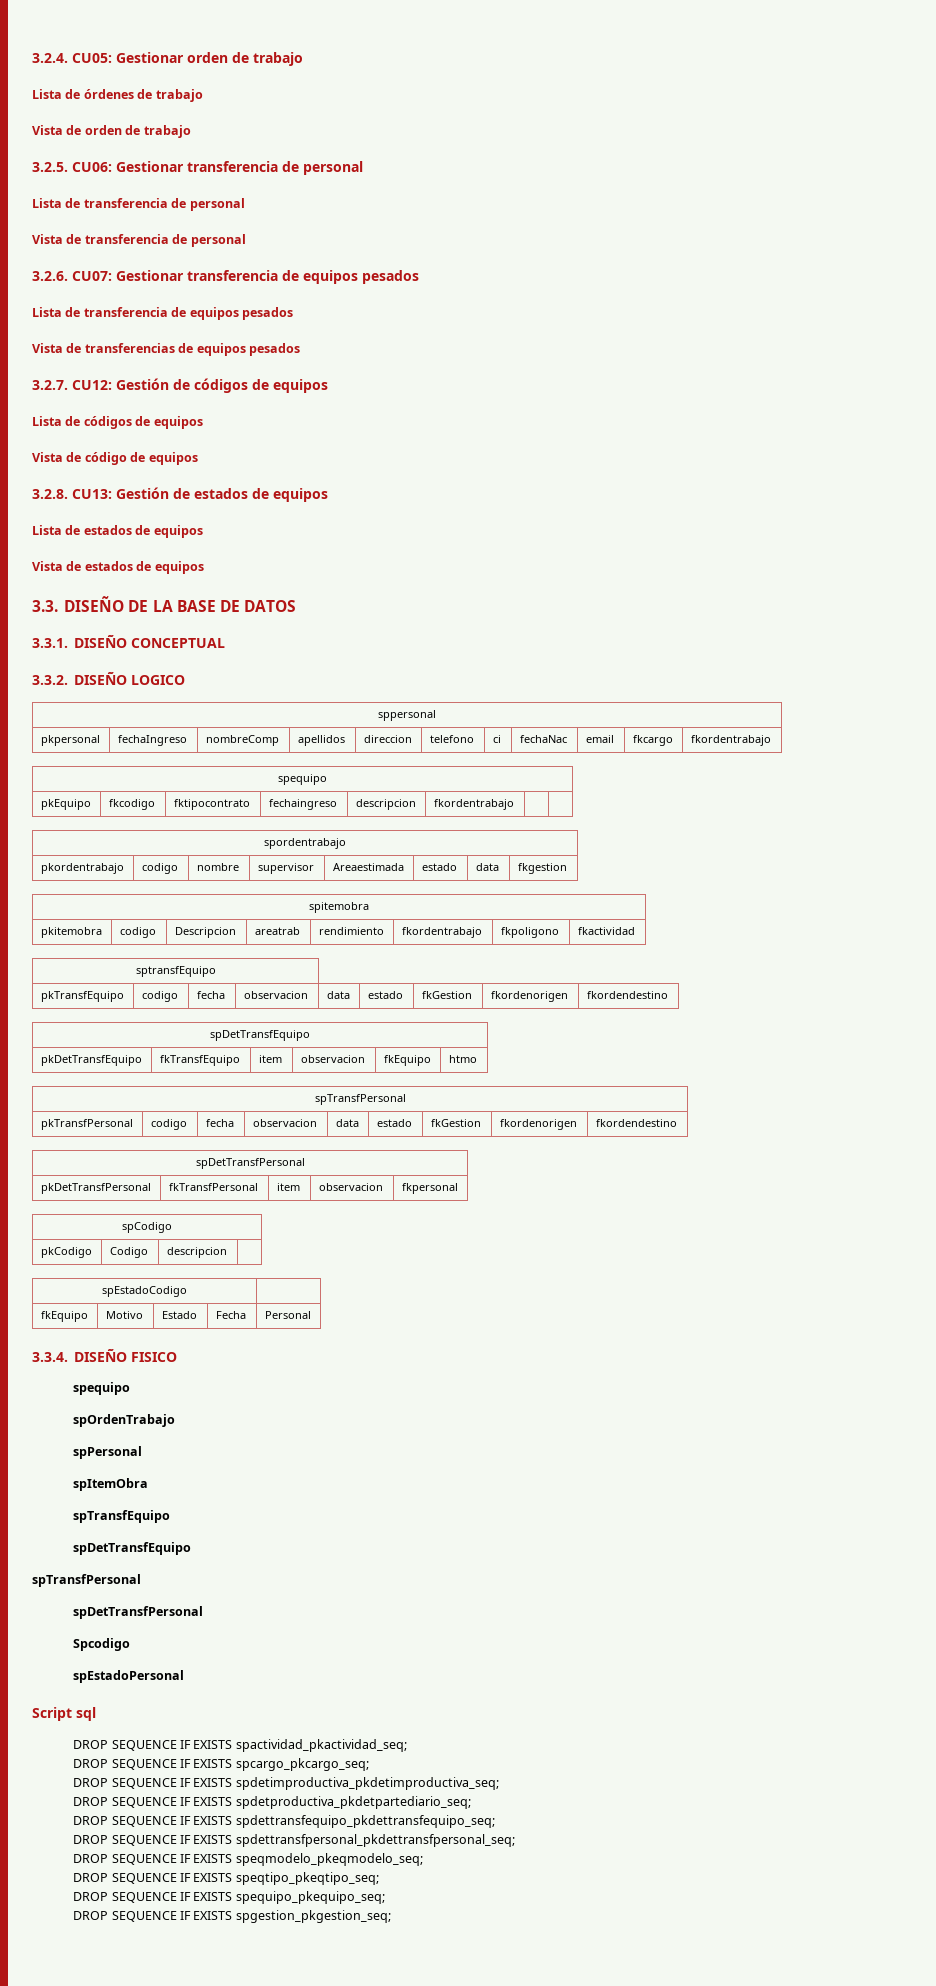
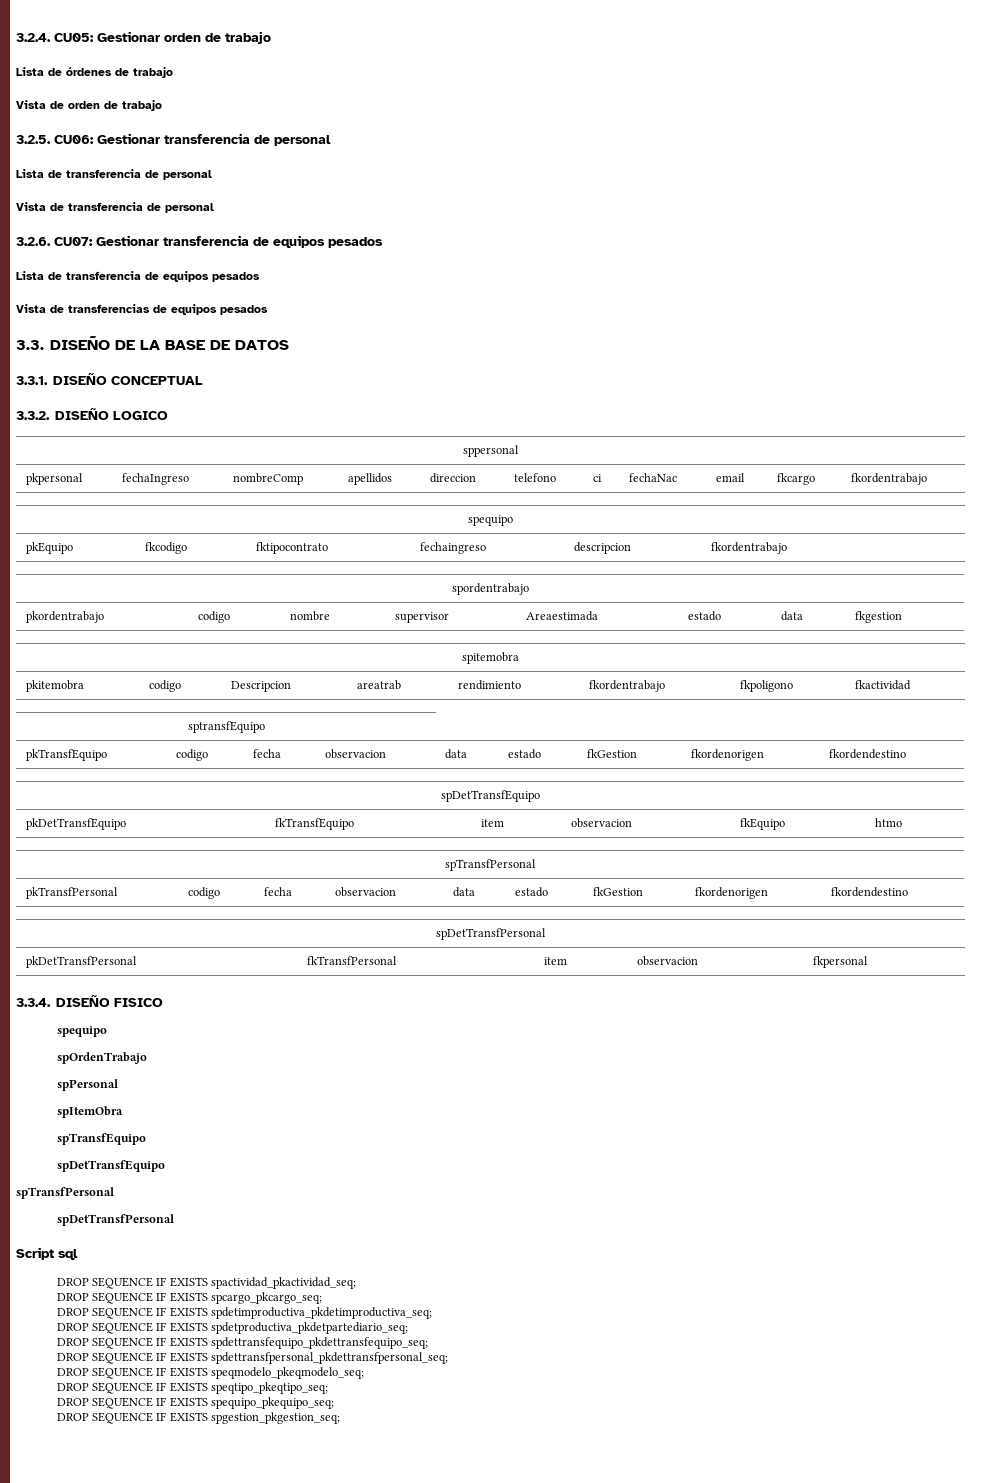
[32,378,328,393] [32,416,203,429] [32,452,198,465] [32,487,328,502] [32,525,203,538] [32,561,204,574] // 3.2.7. CU12: Gestión de códigos de equipos // Lista de códigos de equipos // Vista de código de equipos // 3.2.8. CU13: Gestión de estados de equipos // Lista de estados de equipos // Vista de estados de equipos -> (268, 310) none
[122,1222,172,1233] [40,1247,92,1258] [109,1247,148,1258] [166,1247,227,1258] [102,1286,187,1297] [40,1311,88,1322] [105,1311,143,1319] [161,1311,197,1319] [215,1311,246,1319] [264,1311,311,1319] // spCodigo // pkCodigo | Codigo | descripcion | // spEstadoCodigo | // fkEquipo | Motivo | Estado | Fecha | Personal -> (868, 962) none
[73,1638,131,1651] [73,1670,185,1683] // Spcodigo // spEstadoPersonal -> (174, 1220) none

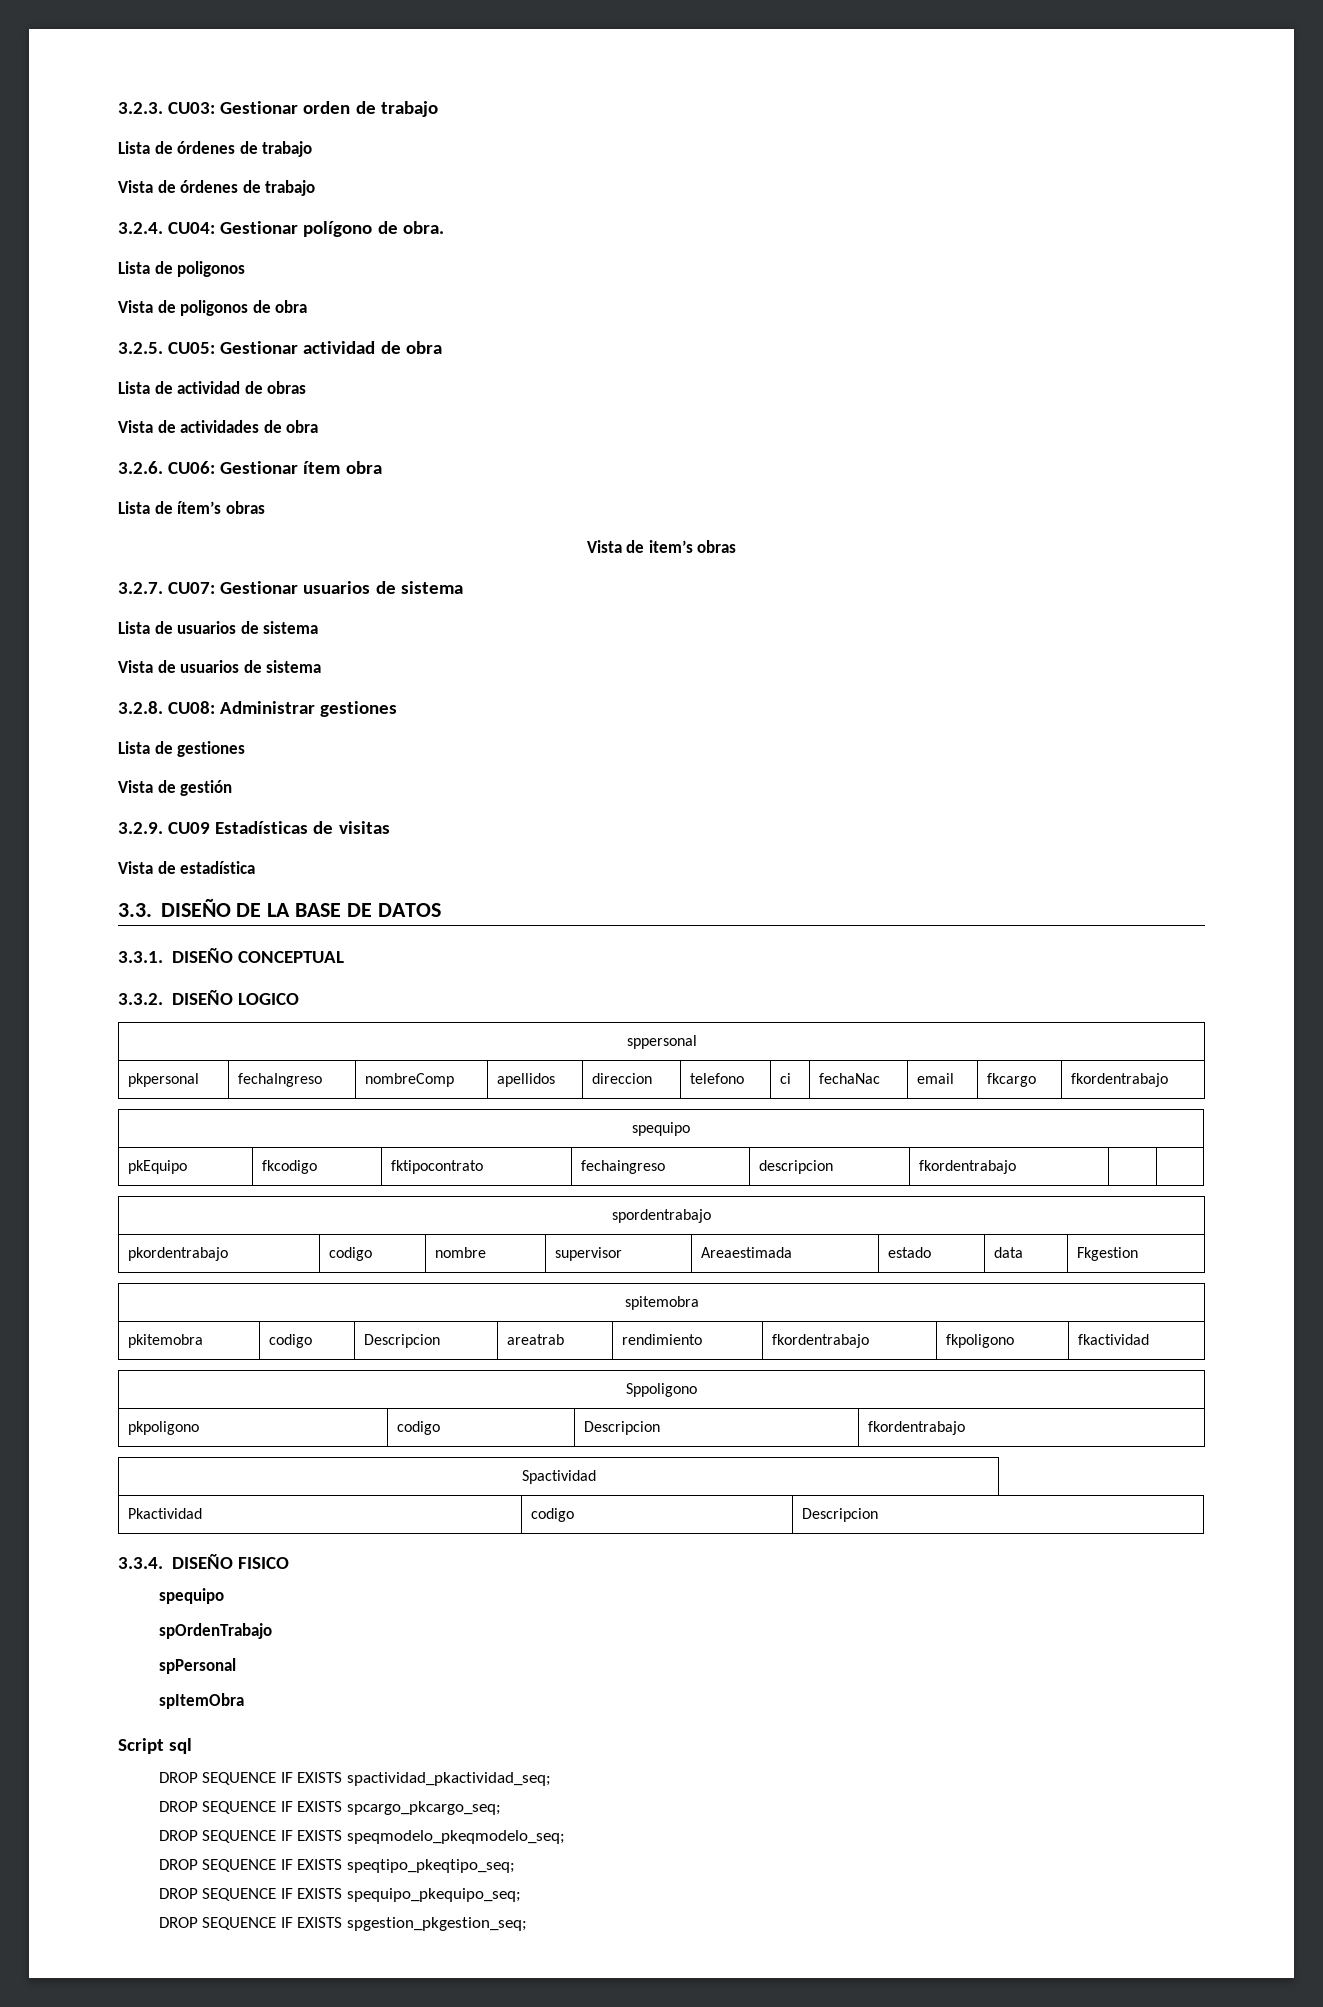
[16,33,94,42] 3.2.4. CU05: -> [118,102,216,114] 3.2.3. CU03:
[68,100,162,111] [16,133,331,146] [16,169,212,180] [16,202,214,213] [16,235,383,248] [16,271,260,282] [16,304,268,315] orden de trabajo // 3.2.5. CU06: Gestionar transferencia de personal // Lista de transferencia de personal // Vista de transferencia de personal // 3.2.6. CU07: Gestionar transferencia de equipos pesados // Lista de transferencia de equipos pesados // Vista de transferencias de equipos pesados -> [180,180,316,196] [118,221,444,237] [118,261,246,277] [118,300,308,316] [118,341,442,354] [118,381,307,394] [118,420,319,433] [118,461,382,474] [118,501,265,514] [586,540,737,553] [118,581,463,594] [118,621,319,634] [118,660,322,673] [118,701,398,717] [118,741,246,757] [118,780,233,796] [118,821,390,834] [118,861,256,874] órdenes de trabajo // 3.2.4. CU04: Gestionar polígono de obra. // Lista de poligonos // Vista de poligonos de obra // 3.2.5. CU05: Gestionar actividad de obra // Lista de actividad de obras // Vista de actividades de obra // 3.2.6. CU06: Gestionar ítem obra // Lista de ítem’s obras // Vista de item’s obras // 3.2.7. CU07: Gestionar usuarios de sistema // Lista de usuarios de sistema // Vista de usuarios de sistema // 3.2.8. CU08: Administrar gestiones // Lista de gestiones // Vista de gestión // 3.2.9. CU09 Estadísticas de visitas // Vista de estadística
[854,611,902,623] fkgestion -> [1076,1247,1138,1261] Fkgestion
[187,721,265,733] [25,749,107,761] [175,749,208,761] [252,749,281,758] [324,749,386,759] [444,749,467,759] [507,749,541,759] [586,749,637,758] [690,749,764,761] [828,749,906,759] [440,790,540,802] [25,818,126,830] [274,818,354,830] [480,819,504,827] [570,818,632,828] [739,818,785,830] [874,818,902,827] [445,859,536,871] [25,887,118,899] [187,887,220,899] [263,887,292,896] [334,887,396,897] [452,887,475,897] [514,887,548,897] [592,887,643,896] [694,887,768,899] [830,887,908,897] [436,928,546,940] [25,956,137,968] [306,956,397,965] [543,957,567,965] [636,956,698,966] [812,956,868,968] sptransfEquipo // pkTransfEquipo | codigo | fecha | observacion | data | estado | fkGestion | fkordenorigen | fkordendestino // spDetTransfEquipo // pkDetTransfEquipo | fkTransfEquipo | item | observacion | fkEquipo | htmo // spTransfPersonal // pkTransfPersonal | codigo | fecha | observacion | data | estado | fkGestion | fkordenorigen | fkordendestino // spDetTransfPersonal // pkDetTransfPersonal | fkTransfPersonal | item | observacion | fkpersonal -> [626,1383,697,1397] [127,1421,199,1435] [396,1421,440,1435] [583,1421,660,1435] [867,1421,965,1435] [521,1470,596,1484] [127,1508,202,1519] [530,1508,574,1522] [801,1508,878,1522] Sppoligono // pkpoligono | codigo | Descripcion | fkordentrabajo // Spactividad // Pkactividad | codigo | Descripcion
[56,1133,146,1145] [56,1160,165,1172] [16,1187,114,1199] [56,1214,174,1226] // spTransfEquipo // spDetTransfEquipo // spTransfPersonal // spDetTransfPersonal -> (244, 1701) none
[56,1307,433,1319] [56,1322,409,1334] [56,1337,429,1349] [56,1352,449,1364] // DROP SEQUENCE IF EXISTS spdetimproductiva_pkdetimproductiva_seq; // DROP SEQUENCE IF EXISTS spdetproductiva_pkdetpartediario_seq; // DROP SEQUENCE IF EXISTS spdettransfequipo_pkdettransfequipo_seq; // DROP SEQUENCE IF EXISTS spdettransfpersonal_pkdettransfpersonal_seq; -> (501, 1808) none

